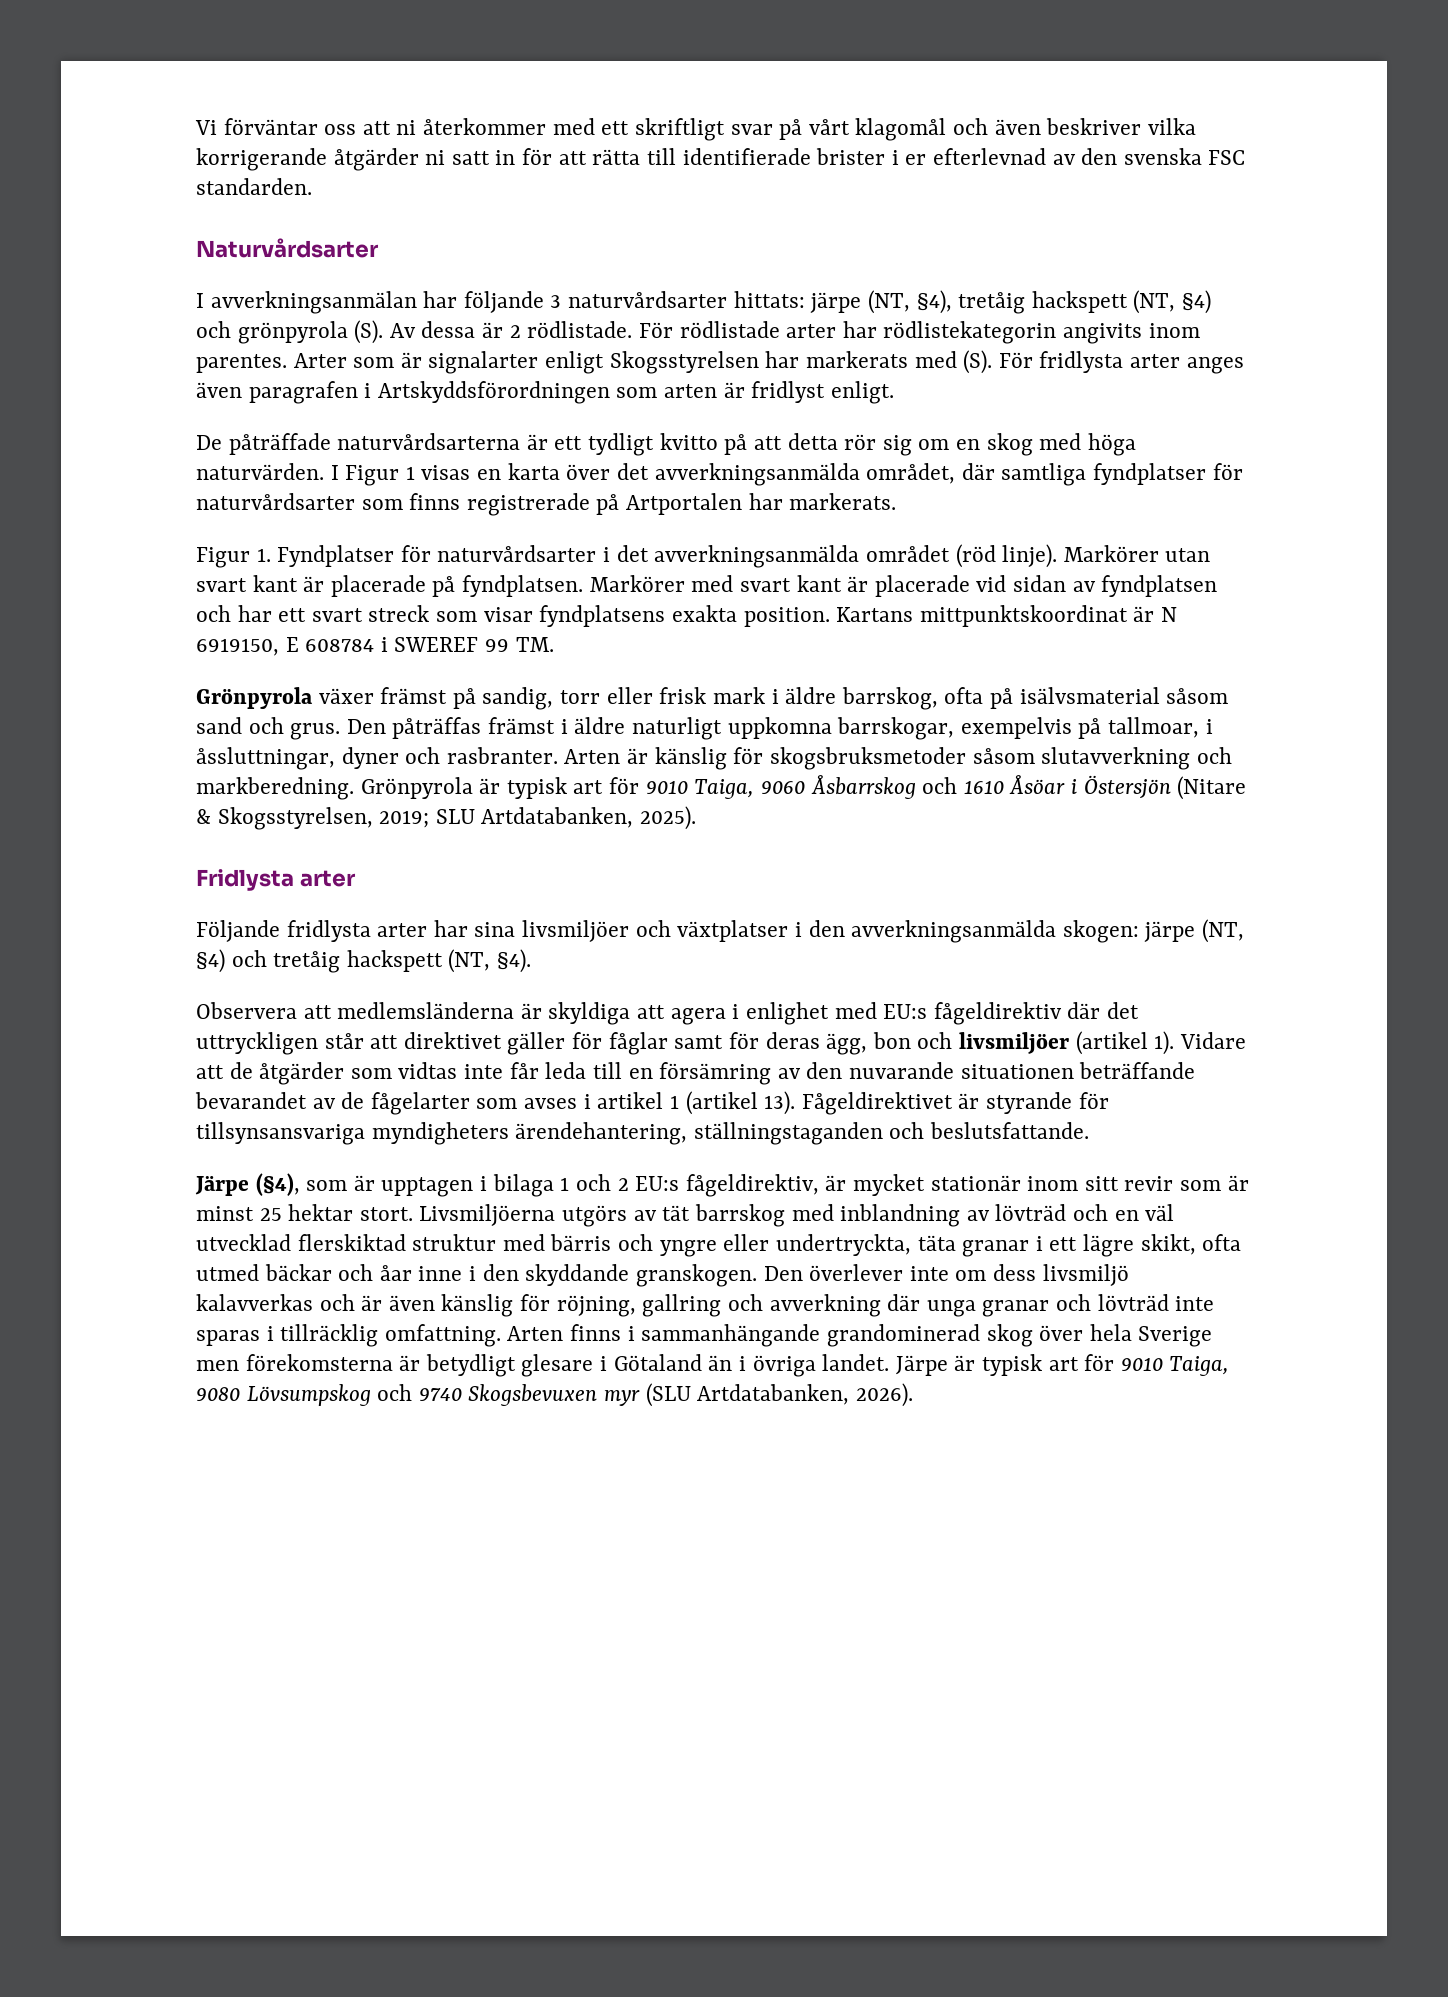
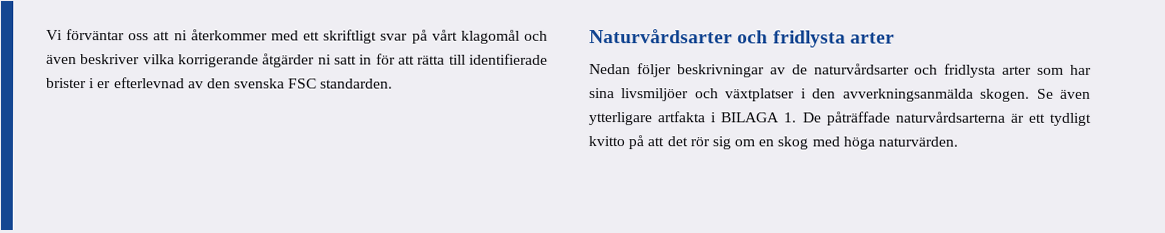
[196,290,1211,314] [196,320,1200,344] [196,350,1244,374] [196,381,894,404] // I avverkningsanmälan har följande 3 naturvårdsarter hittats: järpe (NT, §4), tretåig hackspett (NT, §4) och grönpyrola (S). Av dessa är 2 rödlistade. För rödlistade arter har rödlistekategorin angivits inom parentes. Arter som är signalarter enligt Skogsstyrelsen har markerats med (S). För fridlysta arter anges även paragrafen i Artskyddsförordningen som arten är fridlyst enligt. // -> [737,30,895,48] [589,63,1092,78] [589,88,1091,102] [588,111,798,126] och fridlysta arter // Nedan följer beskrivningar av de naturvårdsarter och fridlysta arter som har sina livsmiljöer och växtplatser i den avverkningsanmälda skogen. Se även ytterligare artfakta i BILAGA 1.
[787,433,838,450] detta -> [666,136,688,147] det
[330,463,1243,486] [196,493,897,516] [196,544,1211,568] [196,575,1218,597] [196,605,1177,627] [196,637,554,656] [196,687,1229,710] [196,717,1213,740] [196,747,1232,770] [196,775,1247,800] [196,806,697,830] [196,869,356,891] [196,919,1244,943] [196,949,532,973] [196,1002,1139,1025] [196,1031,1246,1055] [196,1062,1196,1085] [195,1091,1109,1115] [196,1122,1090,1145] [195,1173,1249,1197] [196,1204,1175,1227] [196,1234,1242,1257] [196,1264,1129,1287] [196,1294,1215,1317] [196,1324,1213,1347] [196,1354,1230,1377] [196,1383,913,1407] I Figur 1 visas en karta över det avverkningsanmälda området, där samtliga fyndplatser för naturvårdsarter som finns registrerade på Artportalen har markerats. // Figur 1. Fyndplatser för naturvårdsarter i det avverkningsanmälda området (röd linje). Markörer utan svart kant är placerade på fyndplatsen. Markörer med svart kant är placerade vid sidan av fyndplatsen och har ett svart streck som visar fyndplatsens exakta position. Kartans mittpunktskoordinat är N 6919150, E 608784 i SWEREF 99 TM. // Grönpyrola växer främst på sandig, torr eller frisk mark i äldre barrskog, ofta på isälvsmaterial såsom sand och grus. Den påträffas främst i äldre naturligt uppkomna barrskogar, exempelvis på tallmoar, i åssluttningar, dyner och rasbranter. Arten är känslig för skogsbruksmetoder såsom slutavverkning och markberedning. Grönpyrola är typisk art för 9010 Taiga, 9060 Åsbarrskog och 1610 Åsöar i Östersjön (Nitare & Skogsstyrelsen, 2019; SLU Artdatabanken, 2025). // Fridlysta arter // Följande fridlysta arter har sina livsmiljöer och växtplatser i den avverkningsanmälda skogen: järpe (NT, §4) och tretåig hackspett (NT, §4). // Observera att medlemsländerna är skyldiga att agera i enlighet med EU:s fågeldirektiv där det uttryckligen står att direktivet gäller för fåglar samt för deras ägg, bon och livsmiljöer (artikel 1). Vidare att de åtgärder som vidtas inte får leda till en försämring av den nuvarande situationen beträffande bevarandet av de fågelarter som avses i artikel 1 (artikel 13). Fågeldirektivet är styrande för tillsynsansvariga myndigheters ärendehantering, ställningstaganden och beslutsfattande. // Järpe (§4), som är upptagen i bilaga 1 och 2 EU:s fågeldirektiv, är mycket stationär inom sitt revir som är minst 25 hektar stort. Livsmiljöerna utgörs av tät barrskog med inblandning av lövträd och en väl utvecklad flerskiktad struktur med bärris och yngre eller undertryckta, täta granar i ett lägre skikt, ofta utmed bäckar och åar inne i den skyddande granskogen. Den överlever inte om dess livsmiljö kalavverkas och är även känslig för röjning, gallring och avverkning där unga granar och lövträd inte sparas i tillräcklig omfattning. Arten finns i sammanhängande grandominerad skog över hela Sverige men förekomsterna är betydligt glesare i Götaland än i övriga landet. Järpe är typisk art för 9010 Taiga, 9080 Lövsumpskog och 9740 Skogsbevuxen myr (SLU Artdatabanken, 2026). -> (959, 141) none

